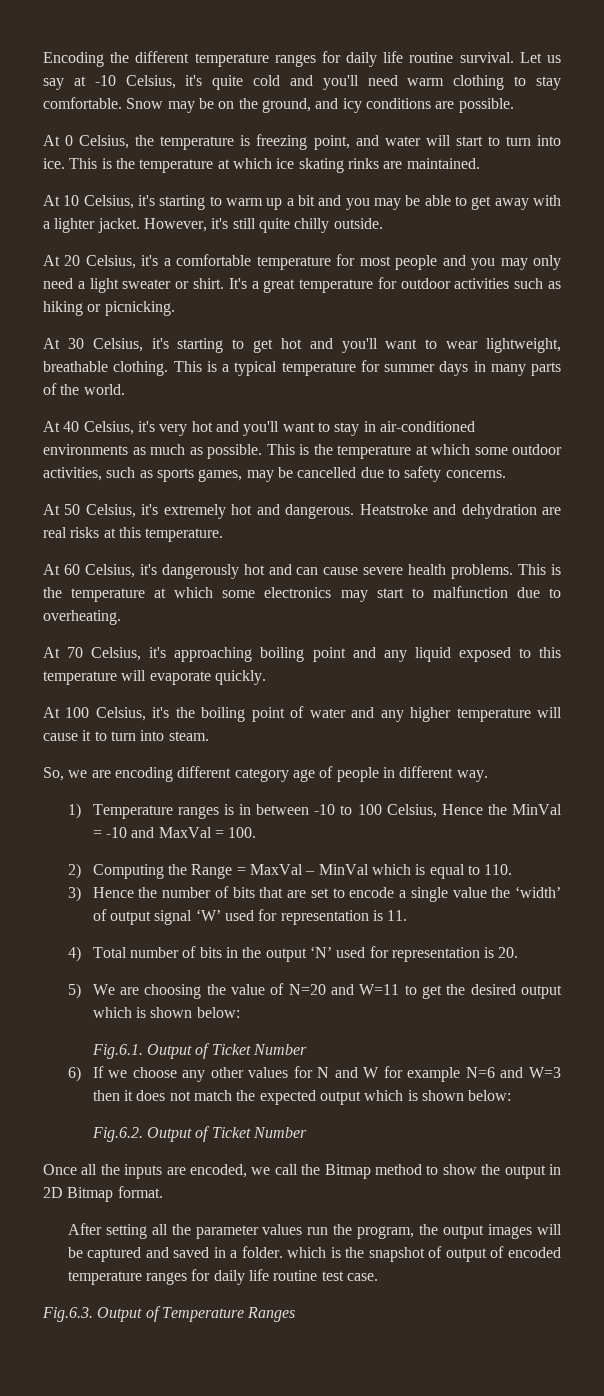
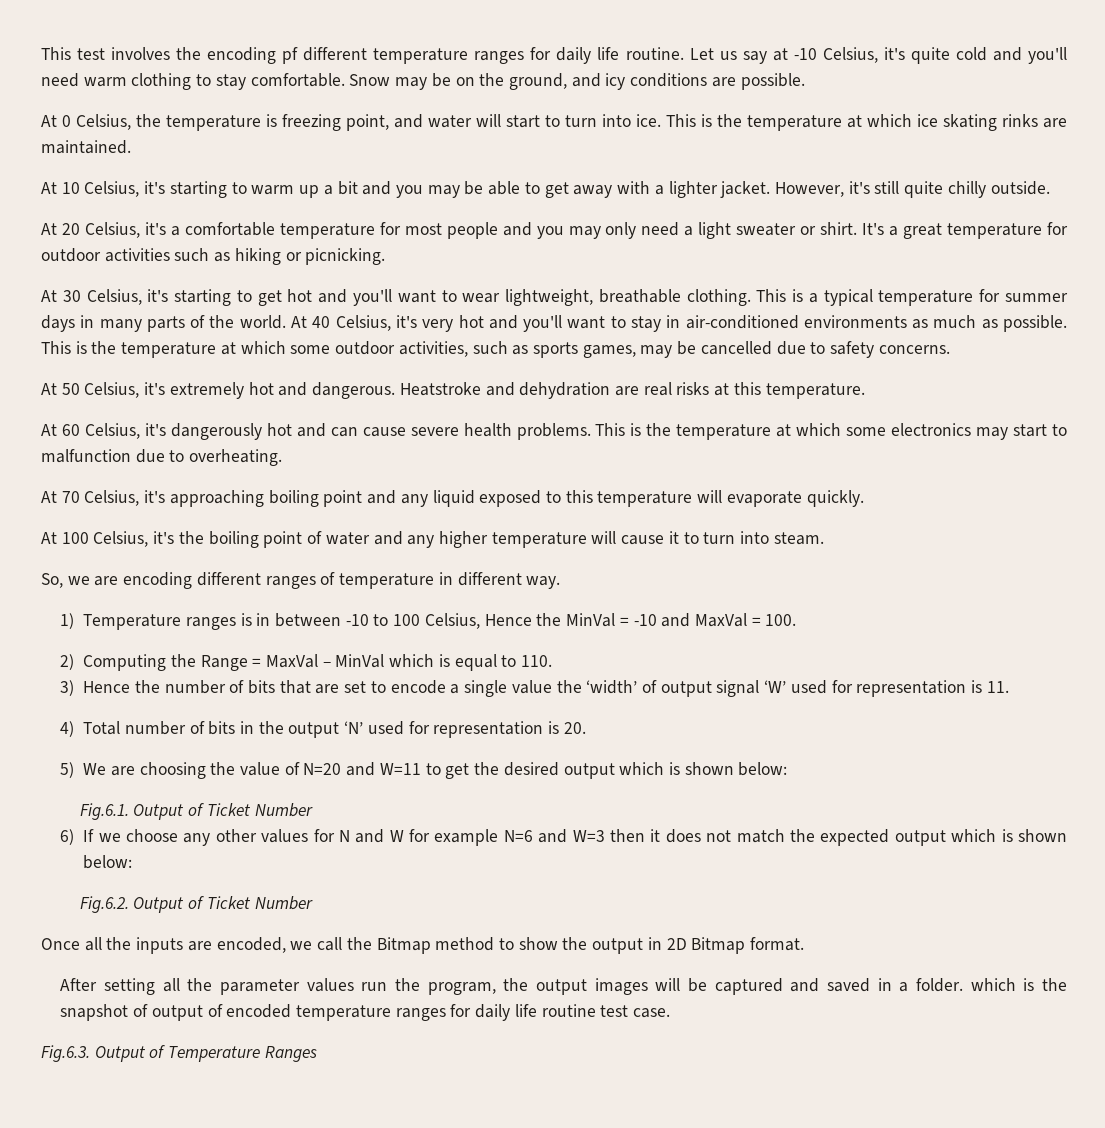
[43,52,130,67] Encoding the -> [41,47,299,64] This test involves the encoding pf
[409,52,514,63] routine survival. -> [625,47,684,60] routine.
(125, 389) // -> (286, 322) none
[234,766,379,782] category age of people -> [265,572,435,589] ranges of temperature

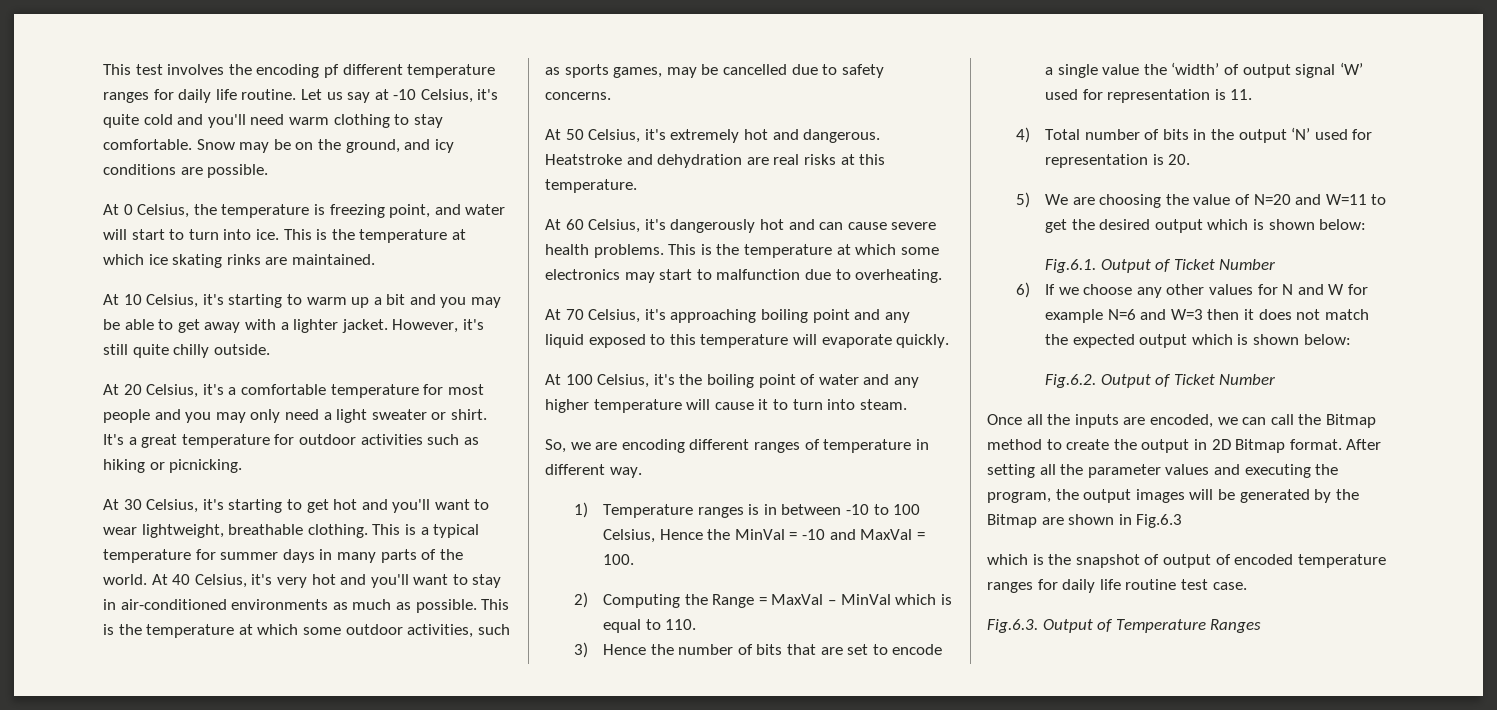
(313, 945) none -> [1242,417,1267,425] can
[518,937,558,950] show -> [1066,439,1110,450] create
(805, 944) // -> (1342, 444) none
[361,982,388,991] run -> [1213,464,1311,478] and executing
[714,978,964,995] captured and saved in a folder. -> [1239,489,1359,503] [987,514,1183,528] generated by the Bitmap are shown in Fig.6.3 //

